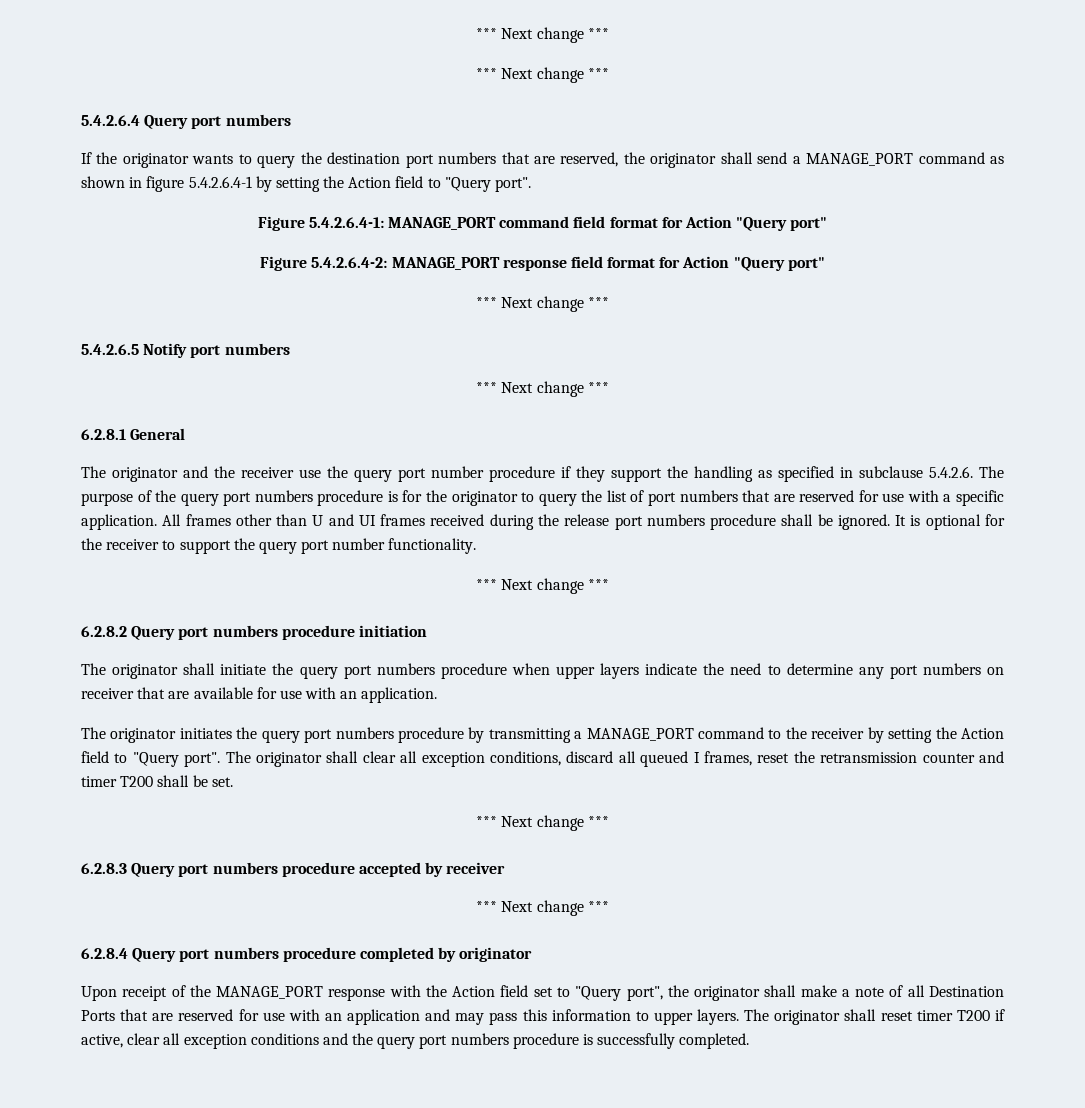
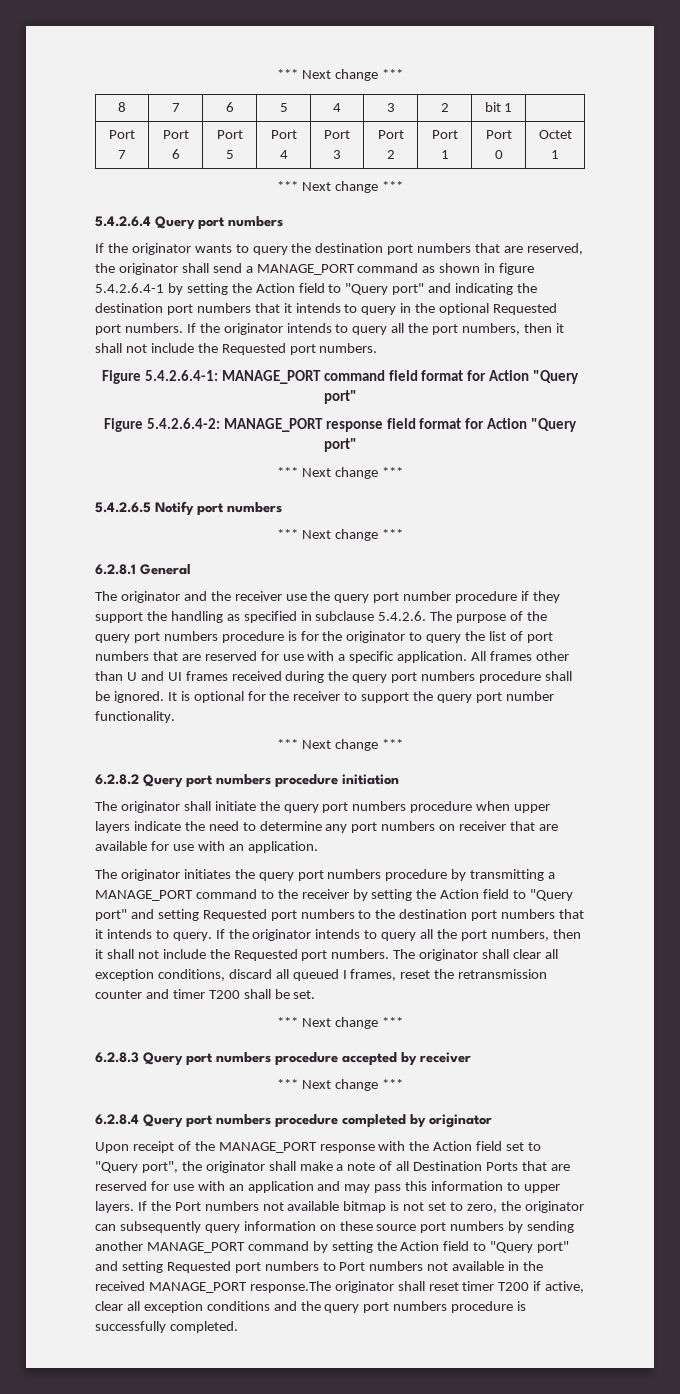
[476,27,609,43] *** Next change *** -> [277,69,403,81] [118,102,126,112] [171,103,180,112] [225,102,234,112] [279,103,288,112] [333,103,341,112] [386,103,395,112] [440,103,449,112] [484,102,513,112] [109,130,135,139] [118,150,126,159] [162,130,189,139] [171,149,180,159] [216,130,243,139] [225,150,234,159] [270,130,297,139] [279,150,288,159] [324,130,350,139] [333,150,341,159] [377,130,404,139] [386,150,395,159] [431,130,458,139] [440,150,449,159] [485,130,512,139] [494,150,503,159] [538,130,572,139] [551,150,559,159] *** Next change *** // 8 | 7 | 6 | 5 | 4 | 3 | 2 | bit 1 | // Port 7 | Port 6 | Port 5 | Port 4 | Port 3 | Port 2 | Port 1 | Port 0 | Octet 1
[495,177,532,192] port". -> [392,283,538,295] [95,303,558,315] [95,323,564,335] [95,343,378,355] port" and indicating the destination port numbers that it intends to query in the optional Requested port numbers. If the originator intends to query all the port numbers, then it shall not include the Requested port numbers.
[564,514,610,526] release -> [352,674,388,683] query
[184,752,221,767] port". -> [95,909,585,921] [95,929,581,941] [95,949,390,961] port" and setting Requested port numbers to the destination port numbers that it intends to query. If the originator intends to query all the port numbers, then it shall not include the Requested port numbers.
[744,1009,770,1021] The -> [137,1201,584,1213] [95,1221,575,1233] [95,1241,570,1253] [95,1261,544,1273] [95,1281,331,1293] If the Port numbers not available bitmap is not set to zero, the originator can subsequently query information on these source port numbers by sending another MANAGE_PORT command by setting the Action field to "Query port" and setting Requested port numbers to Port numbers not available in the received MANAGE_PORT response.The

